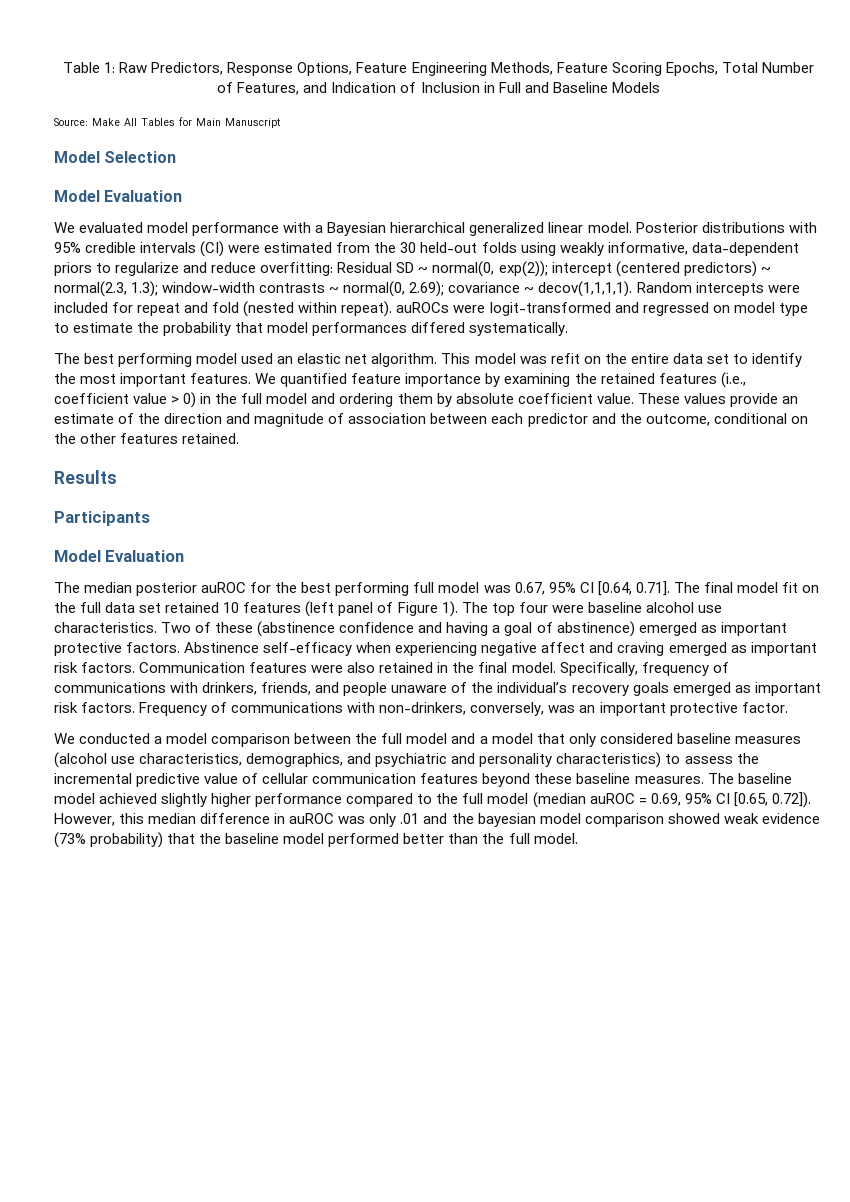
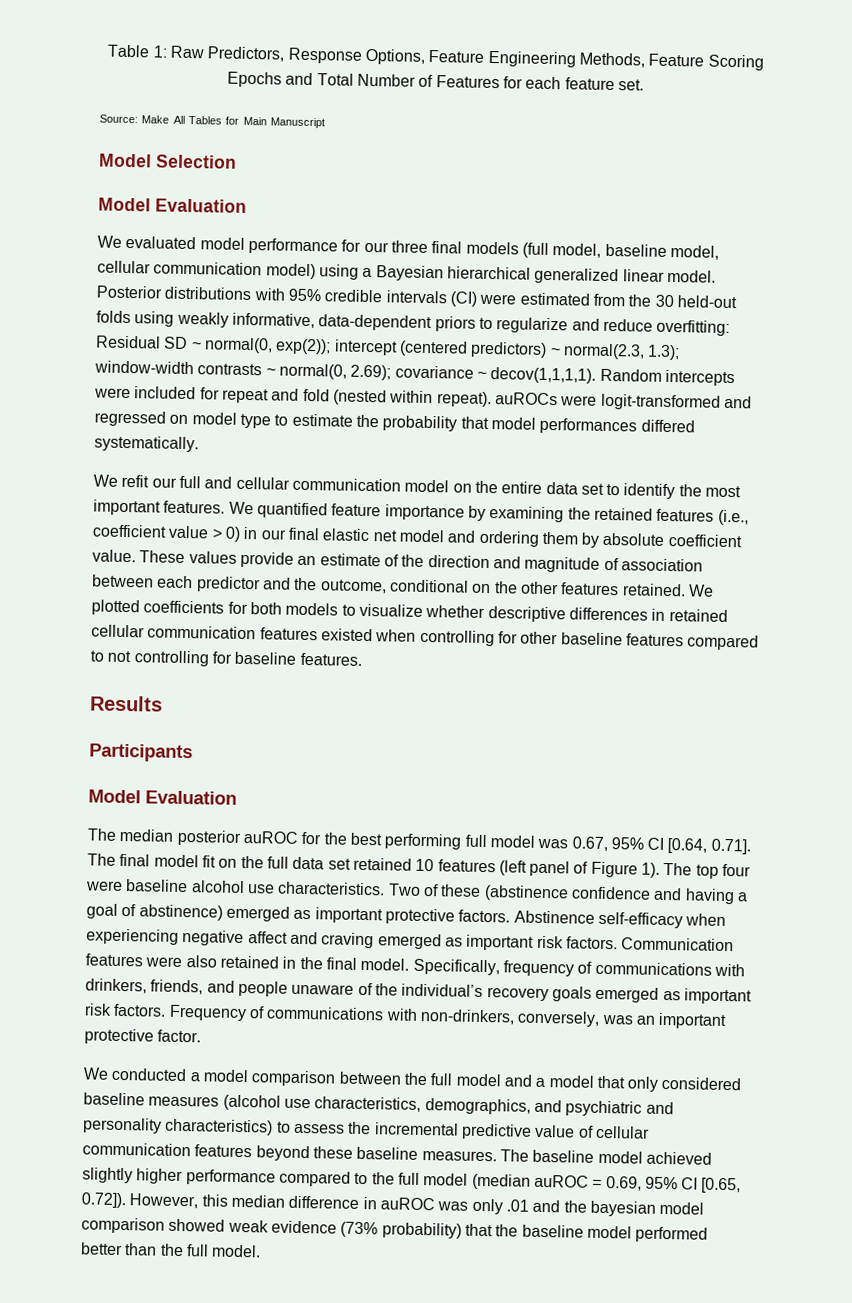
[665,62,718,76] Epochs, -> [227,71,314,88] Epochs and
[237,82,660,95] Features, and Indication of Inclusion in Full and Baseline Models -> [435,75,644,91] Features for each feature set.
[283,222,312,233] with -> [341,239,719,260] [97,260,359,280] for our three final models (full model, baseline model, cellular communication model) using
[54,353,580,367] The best performing model used an elastic net algorithm. This model was refit -> [93,474,450,493] We refit our full and cellular communication model
[215,393,263,404] the full -> [260,527,398,542] our final elastic net
(240, 438) none -> [687,584,714,597] [91,599,728,623] [91,624,760,651] [90,650,362,667] We plotted coefficients for both models to visualize whether descriptive differences in retained cellular communication features existed when controlling for other baseline features compared to not controlling for baseline features.

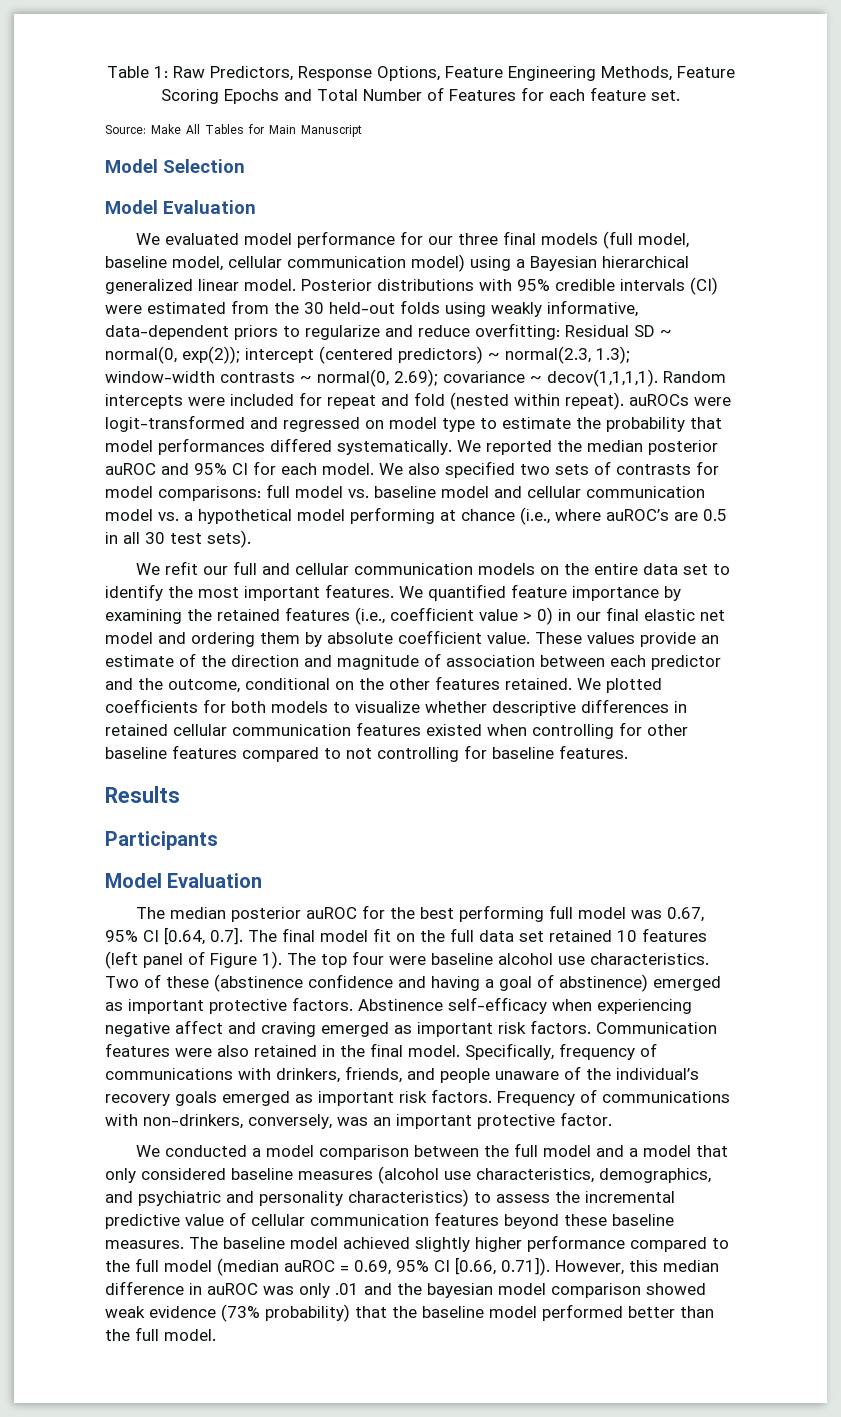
(199, 444) none -> [457,440,718,455] [105,461,719,478] [105,484,705,501] [105,507,727,525] [105,530,251,548] We reported the median posterior auROC and 95% CI for each model. We also specified two sets of contrasts for model comparisons: full model vs. baseline model and cellular communication model vs. a hypothetical model performing at chance (i.e., where auROC’s are 0.5 in all 30 test sets).
[404,479,450,493] model -> [477,563,535,575] models
[710,838,751,855] 0.71]. -> [210,927,243,945] 0.7].
[701,1177,742,1194] [81,1192,126,1209] [0.65, 0.72]). -> [455,1257,550,1276] [0.66, 0.71]).

